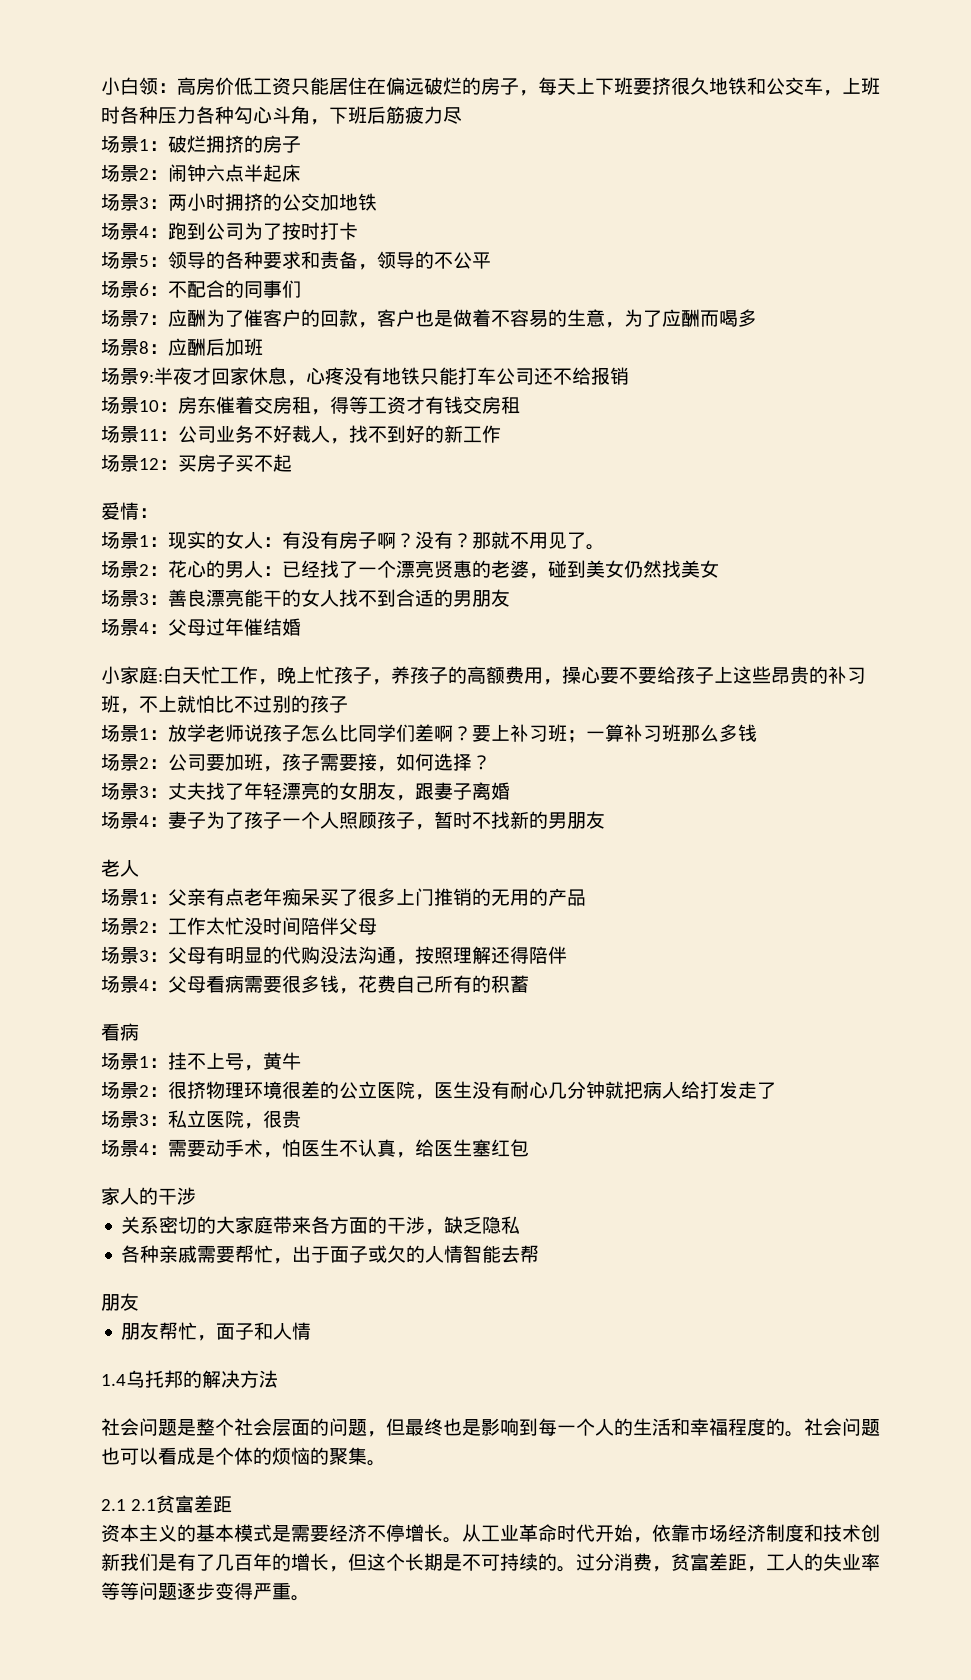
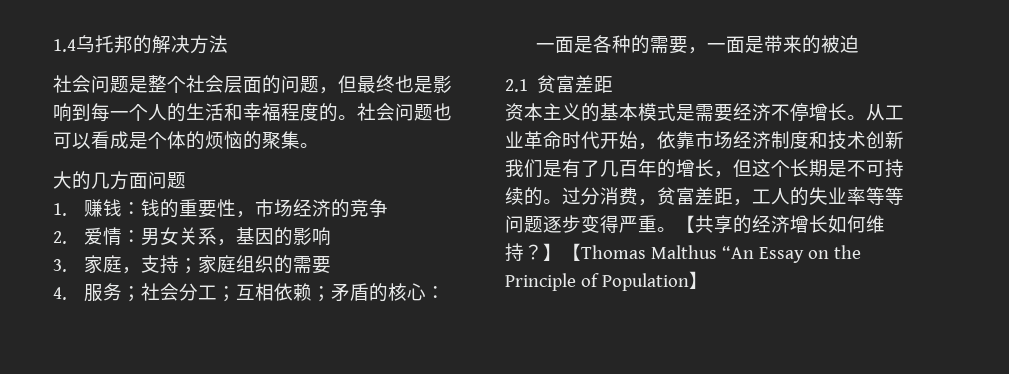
[101,77,880,96] [101,106,462,125] [101,135,301,153] [101,164,301,182] [101,193,377,211] [101,222,358,240] [101,251,491,270] [101,280,301,298] [101,309,757,328] [101,338,263,356] [101,367,629,386] [101,396,520,415] [101,425,501,444] [101,454,292,472] [101,502,158,520] [101,531,605,550] [101,560,719,579] [101,589,510,607] [101,618,301,636] [101,666,866,685] [101,695,348,714] [101,724,757,743] [101,753,491,772] [101,782,510,801] [101,811,605,830] [101,859,139,877] [101,888,586,906] [101,917,377,935] [101,946,567,965] [101,975,529,994] [101,1023,139,1041] [101,1052,301,1071] [101,1081,776,1100] [101,1110,301,1129] [101,1139,529,1158] [101,1187,196,1205] [121,1216,521,1235] [121,1245,540,1264] [101,1293,139,1311] [121,1322,312,1341] 小白领：高房价低工资只能居住在偏远破烂的房子，每天上下班要挤很久地铁和公交车，上班时各种压力各种勾心斗角，下班后筋疲力尽 // 场景1：破烂拥挤的房子 // 场景2：闹钟六点半起床 // 场景3：两小时拥挤的公交加地铁 // 场景4：跑到公司为了按时打卡 // 场景5：领导的各种要求和责备，领导的不公平 // 场景6：不配合的同事们 // 场景7：应酬为了催客户的回款，客户也是做着不容易的生意，为了应酬而喝多 // 场景8：应酬后加班 // 场景9:半夜才回家休息，心疼没有地铁只能打车公司还不给报销 // 场景10：房东催着交房租，得等工资才有钱交房租 // 场景11：公司业务不好裁人，找不到好的新工作 // 场景12：买房子买不起 // 爱情： // 场景1：现实的女人：有没有房子啊？没有？那就不用见了。 // 场景2：花心的男人：已经找了一个漂亮贤惠的老婆，碰到美女仍然找美女 // 场景3：善良漂亮能干的女人找不到合适的男朋友 // 场景4：父母过年催结婚 // 小家庭:白天忙工作，晚上忙孩子，养孩子的高额费用，操心要不要给孩子上这些昂贵的补习班，不上就怕比不过别的孩子 // 场景1：放学老师说孩子怎么比同学们差啊？要上补习班；一算补习班那么多钱 // 场景2：公司要加班，孩子需要接，如何选择？ // 场景3：丈夫找了年轻漂亮的女朋友，跟妻子离婚 // 场景4：妻子为了孩子一个人照顾孩子，暂时不找新的男朋友 // 老人 // 场景1：父亲有点老年痴呆买了很多上门推销的无用的产品 // 场景2：工作太忙没时间陪伴父母 // 场景3：父母有明显的代购没法沟通，按照理解还得陪伴 // 场景4：父母看病需要很多钱，花费自己所有的积蓄 // 看病 // 场景1：挂不上号，黄牛 // 场景2：很挤物理环境很差的公立医院，医生没有耐心几分钟就把病人给打发走了 // 场景3：私立医院，很贵 // 场景4：需要动手术，怕医生不认真，给医生塞红包 // 家人的干涉 // 关系密切的大家庭带来各方面的干涉，缺乏隐私 // 各种亲戚需要帮忙，出于面子或欠的人情智能去帮 // 朋友 // 朋友帮忙，面子和人情 // -> (53, 45) none
[101,1499,126,1511] 2.1 -> [53,171,186,190] [53,199,389,218] [53,227,332,246] [53,255,332,274] [53,283,446,302] [536,35,860,54] 大的几方面问题 // 1.赚钱：钱的重要性，市场经济的竞争 // 2.爱情：男女关系，基因的影响 // 3.家庭，支持；家庭组织的需要 // 4.服务；社会分工；互相依赖；矛盾的核心：一面是各种的需要，一面是带来的被迫 //
(310, 1598) none -> [676,215,885,234] [505,243,861,263] [505,271,708,291] 【共享的经济增长如何维持？】【Thomas Malthus “An Essay on the Principle of Population】

